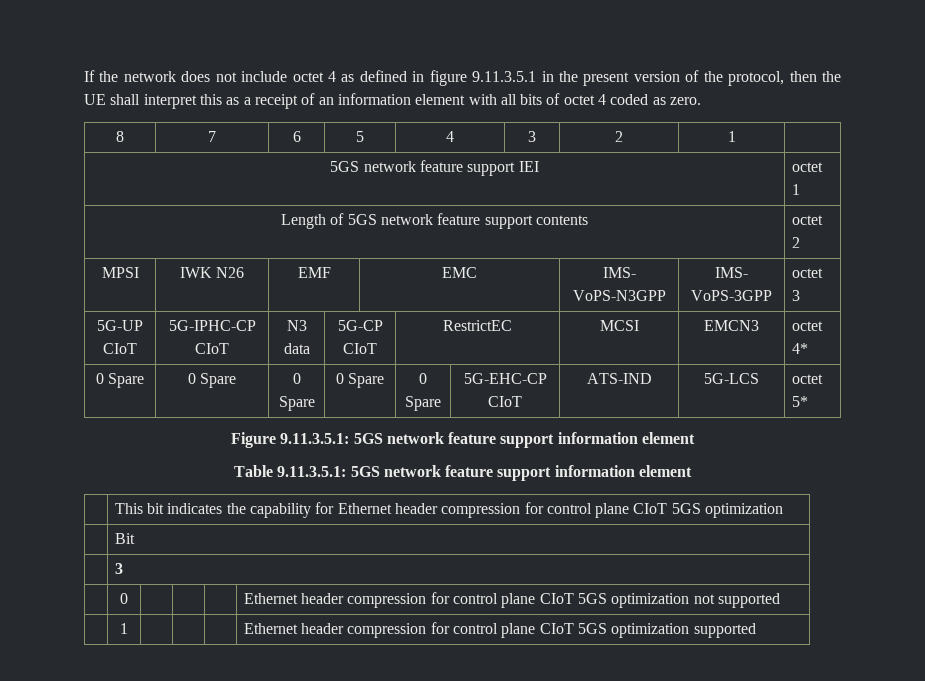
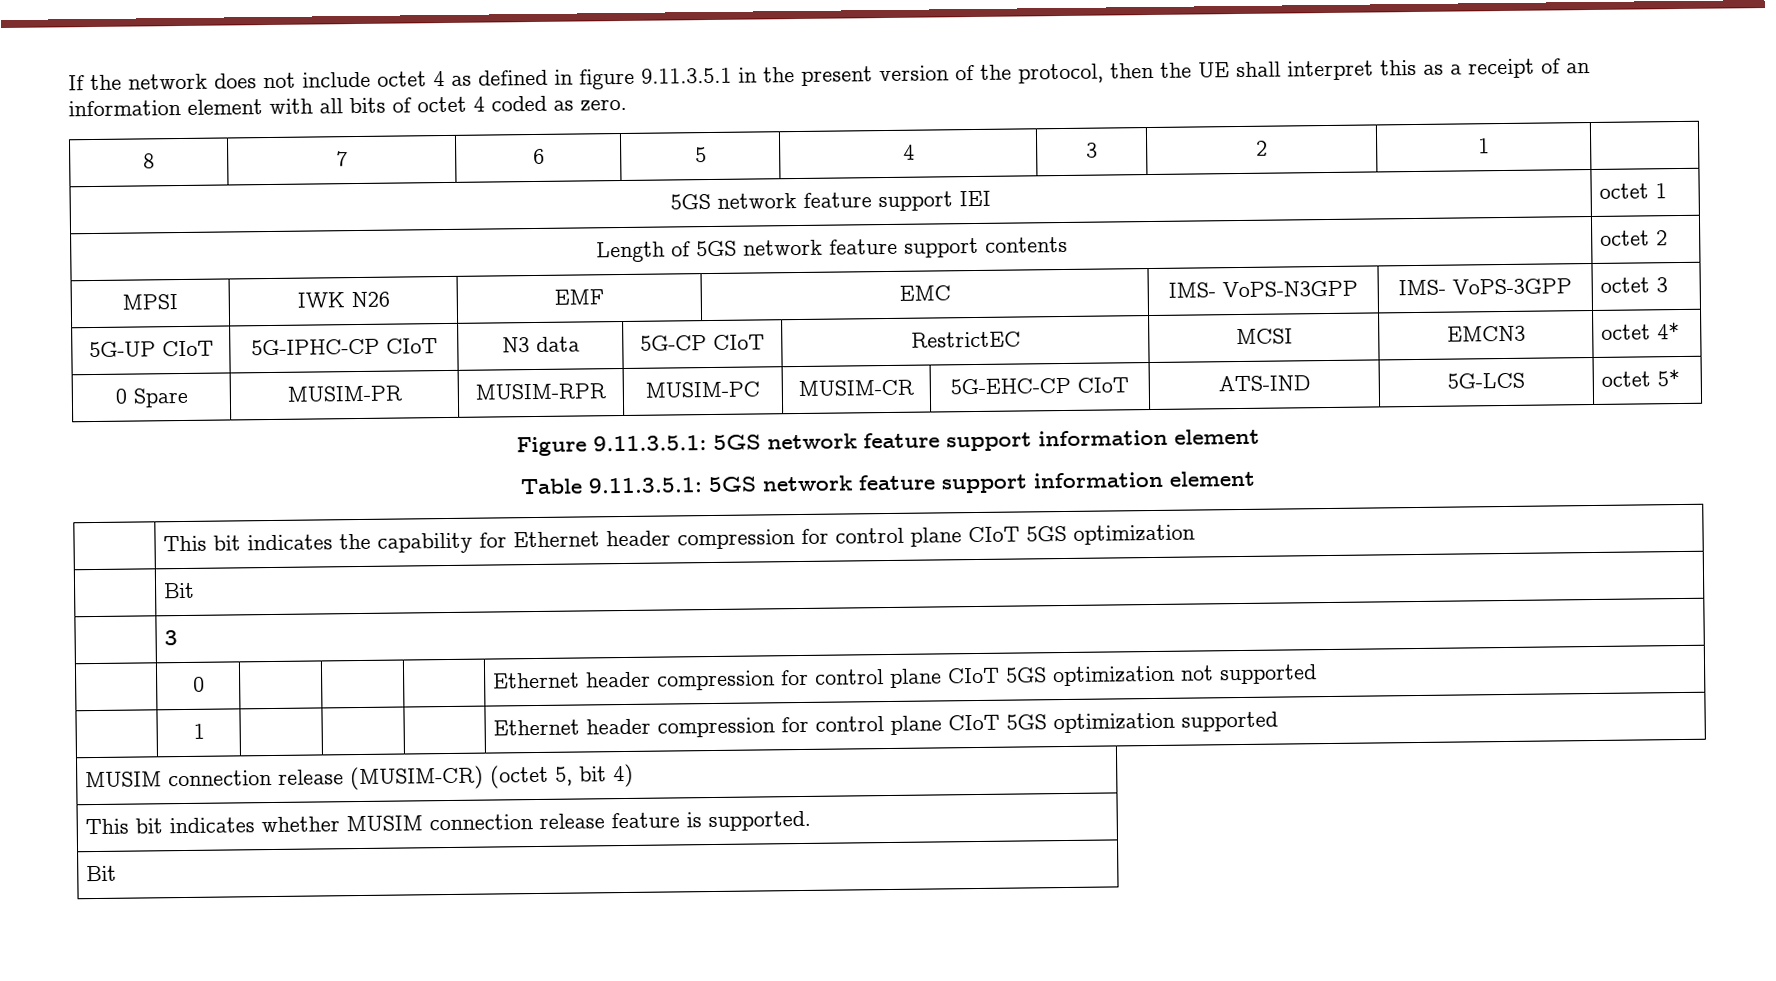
[187,373,237,388] [292,373,301,384] [278,396,315,411] [335,373,385,388] [419,373,427,384] [405,396,441,411] 0 Spare | 0 Spare | 0 Spare | 0 Spare -> [286,385,402,402] [475,383,606,400] [645,381,761,398] [798,379,915,397] MUSIM-PR | MUSIM-RPR | MUSIM-PC | MUSIM-CR
(756, 630) none -> [84,763,634,791] [84,810,811,835] [85,865,117,882] // MUSIM connection release (MUSIM-CR) (octet 5, bit 4) // This bit indicates whether MUSIM connection release feature is supported. // Bit

